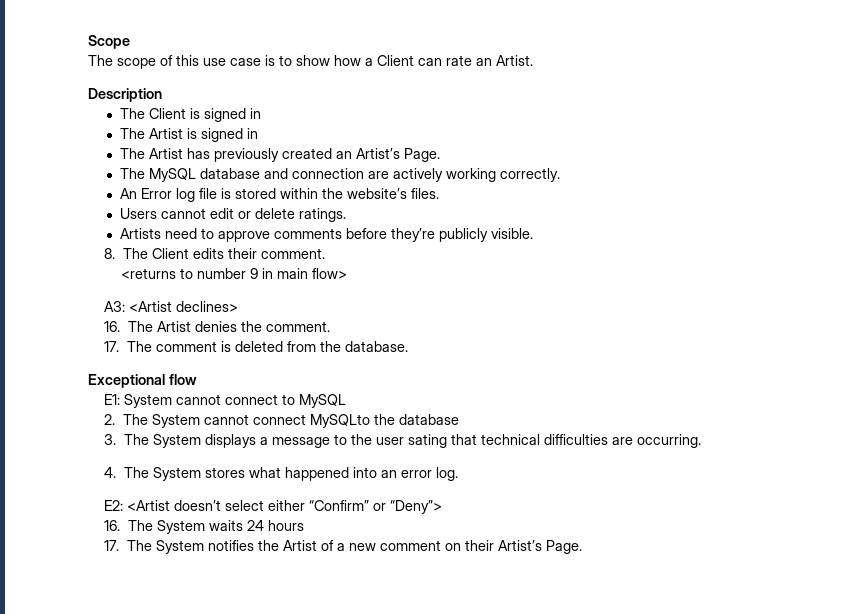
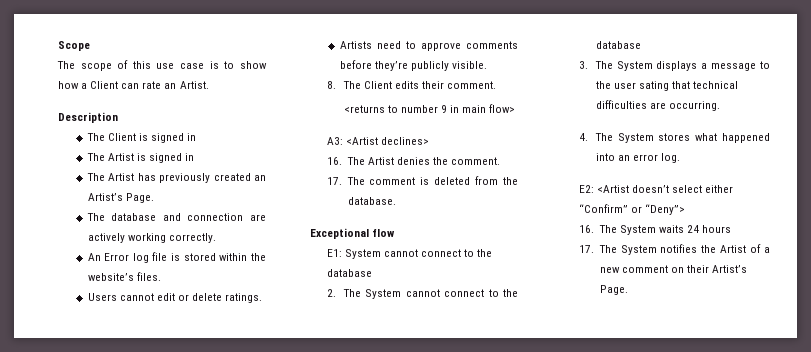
[149,168,197,182] MySQL -> (105, 217) none
[299,394,347,408] MySQL -> [477,249,493,257] [326,269,372,277] the database
[309,414,370,428] MySQLto -> [488,289,499,297] to

